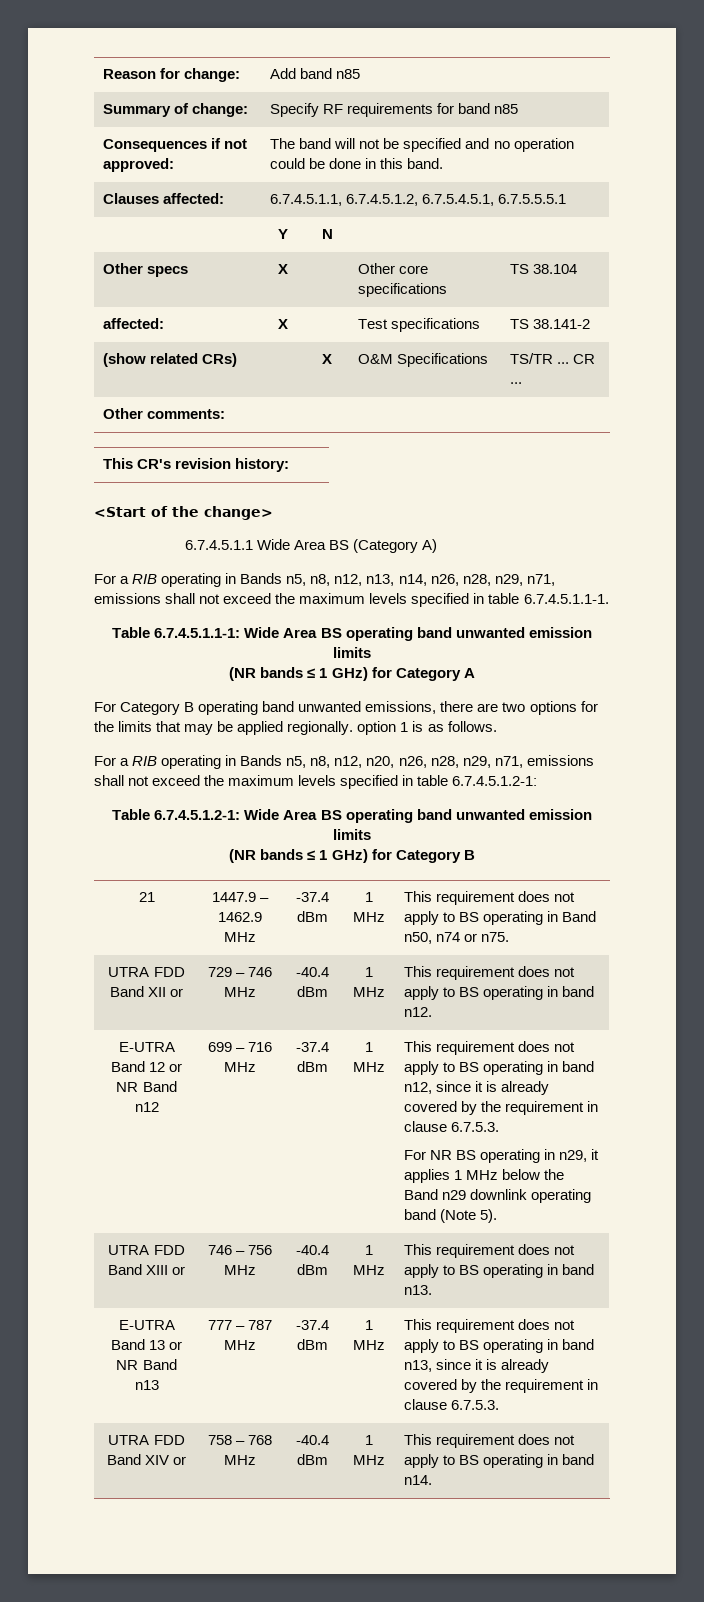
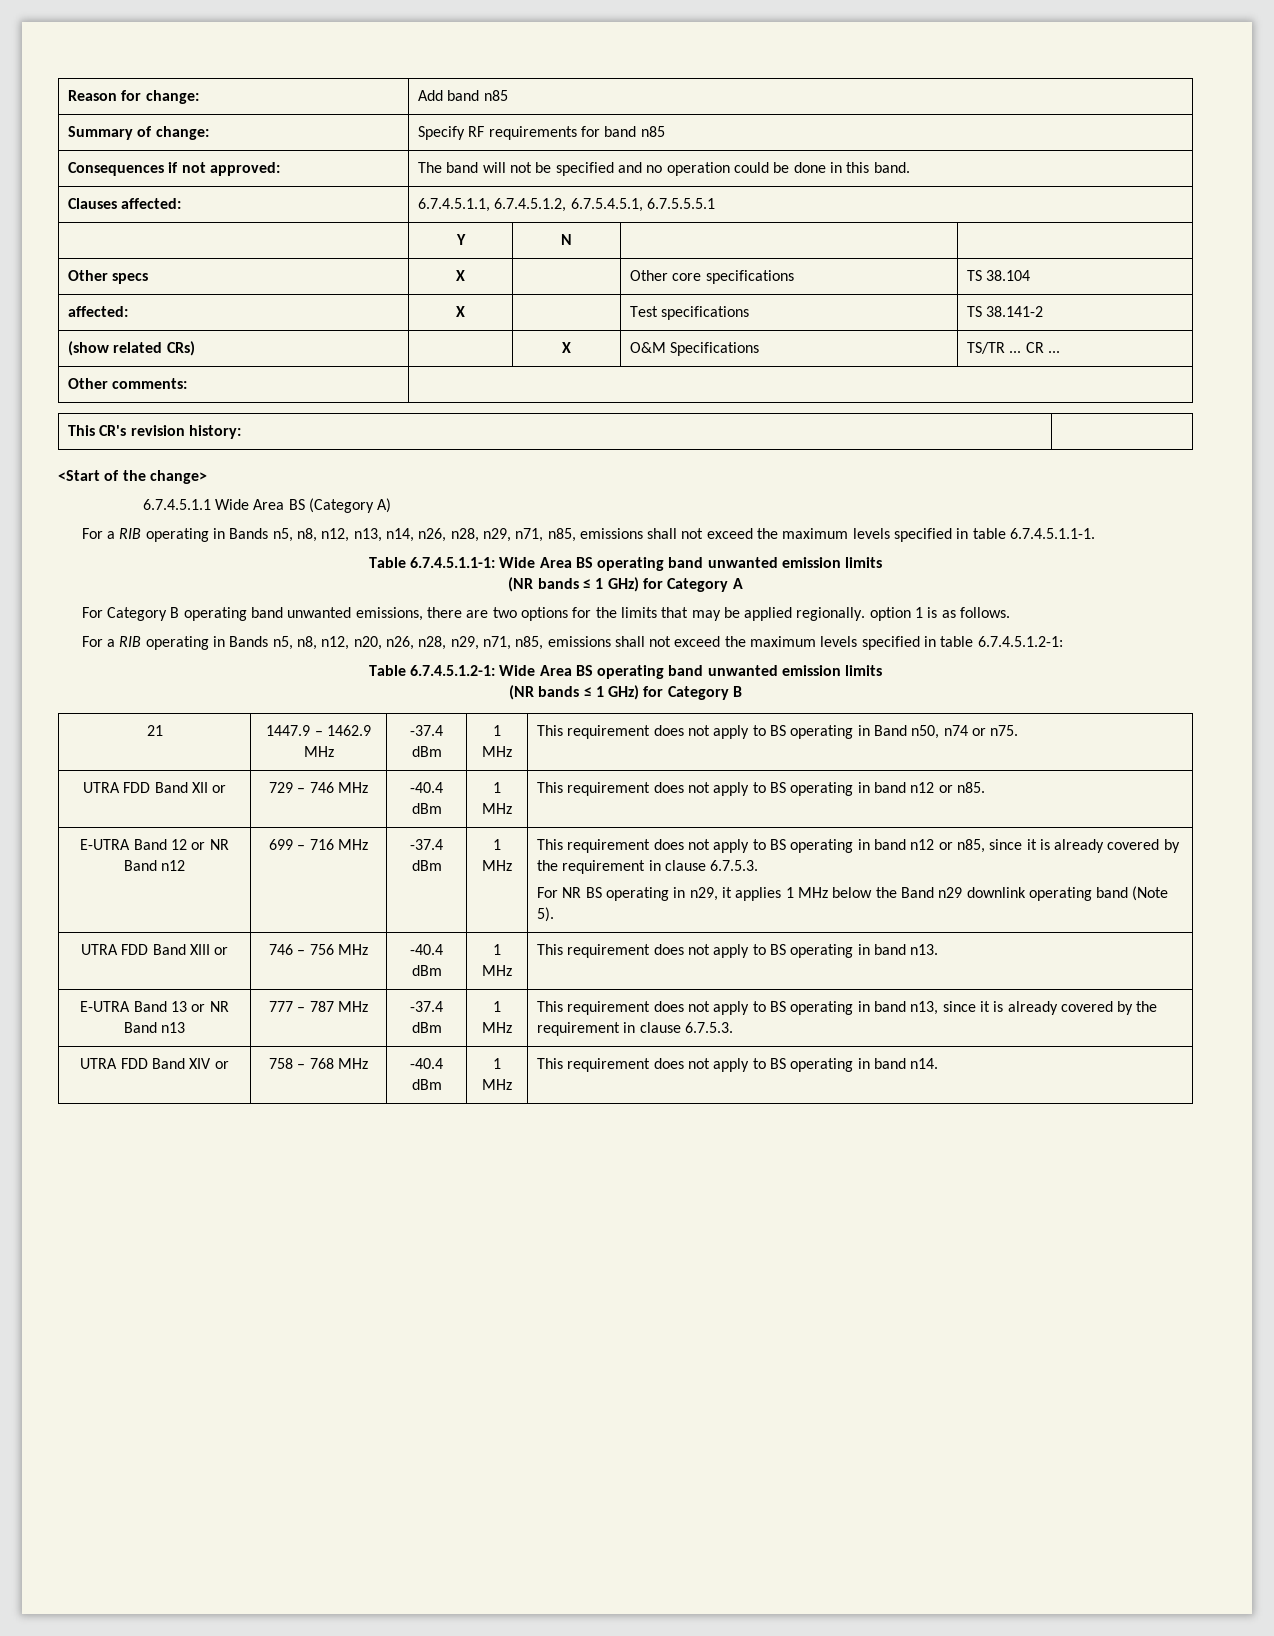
(555, 580) none -> [547,528,576,542] n85,
(523, 762) none -> [515,636,544,650] n85,
[404,1007,433,1017] n12. -> [910,782,985,793] n12 or n85.
[404,1082,433,1094] n12, -> [910,839,985,853] n12 or n85,

